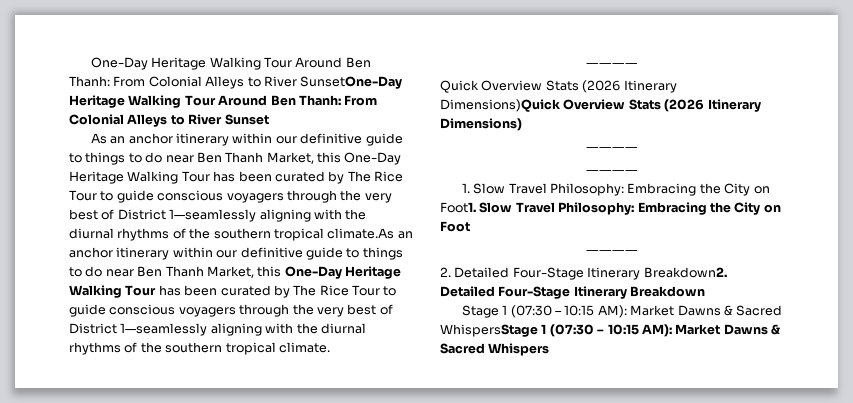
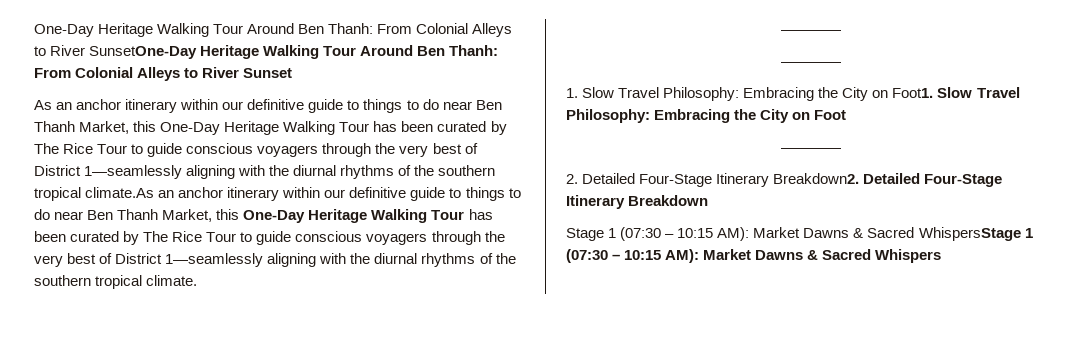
[440,80,677,93] [440,99,761,112] [440,118,522,131] [586,147,638,151] // Quick Overview Stats (2026 Itinerary Dimensions)Quick Overview Stats (2026 Itinerary Dimensions) // ―――― -> (841, 32) none

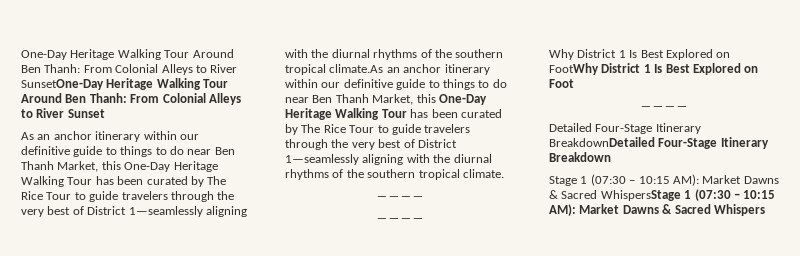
[186,143,319,157] conscious voyagers -> [121,191,168,200] travelers
[295,231,428,245] conscious voyagers -> [424,124,471,133] travelers
[566,87,1020,101] [566,109,790,123] 1. Slow Travel Philosophy: Embracing the City on Foot1. Slow Travel Philosophy: Embracing the City -> [549,49,731,60] [549,63,741,75] Why District 1 Is Best Explored on FootWhy District 1 Is Best Explored
[566,173,921,187] 2. Detailed Four-Stage Itinerary Breakdown2. Detailed -> [549,123,701,134] [549,137,655,147] Detailed Four-Stage Itinerary BreakdownDetailed

